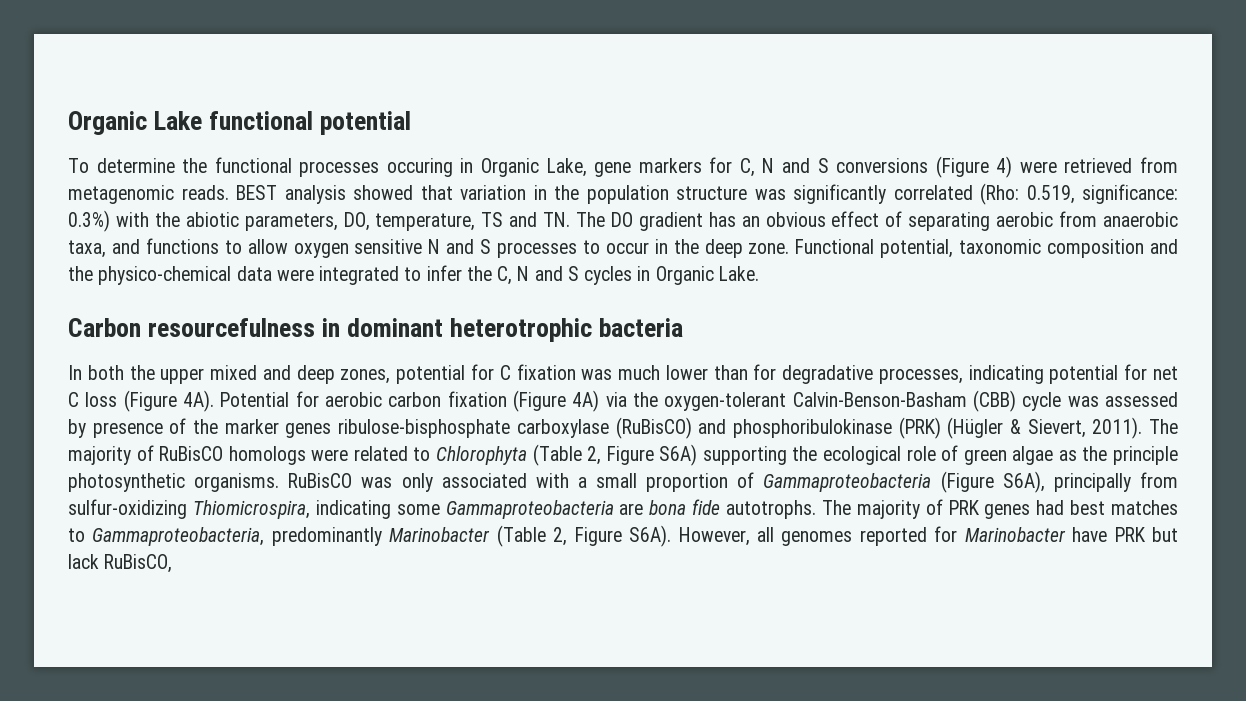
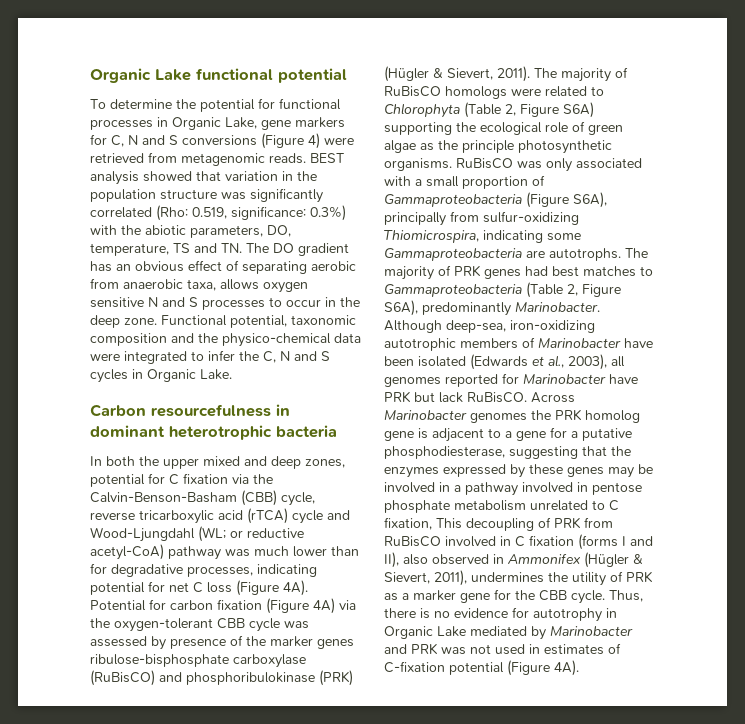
(208, 165) none -> [200,98,275,112] potential for
[386,158,453,177] occuring -> (153, 124) none
[111,238,288,254] and functions to allow -> [220,279,259,290] allows
(576, 372) none -> [232,474,273,484] [90,490,315,506] [90,508,350,524] [90,526,304,542] [90,544,221,560] via the Calvin-Benson-Basham (CBB) cycle, reverse tricarboxylic acid (rTCA) cycle and Wood-Ljungdahl (WL; or reductive acetyl-CoA) pathway
[325,392,382,407] aerobic -> (166, 604) none
[792,390,1017,412] Calvin-Benson-Basham (CBB) -> [217,618,245,629] CBB
[649,499,721,515] bona fide -> (545, 254) none
[92,525,750,547] Gammaproteobacteria, predominantly Marinobacter (Table 2, Figure S6A). However, -> [384,282,621,298] [384,300,600,316] [384,320,595,333] [384,337,653,351] [384,354,607,370] Gammaproteobacteria (Table 2, Figure S6A), predominantly Marinobacter. Although deep-sea, iron-oxidizing autotrophic members of Marinobacter have been isolated (Edwards et al., 2003),
[104,554,173,573] RuBisCO, -> [467,392,575,403] [384,409,640,423] [384,427,632,442] [384,446,631,459] [384,464,653,478] [384,482,642,496] [384,500,619,513] [384,517,613,531] [384,534,653,550] [384,552,643,568] [384,570,653,586] [384,589,643,604] [384,607,617,622] [384,626,633,640] [384,643,621,655] [384,660,579,676] RuBisCO. Across Marinobacter genomes the PRK homolog gene is adjacent to a gene for a putative phosphodiesterase, suggesting that the enzymes expressed by these genes may be involved in a pathway involved in pentose phosphate metabolism unrelated to C fixation, This decoupling of PRK from RuBisCO involved in C fixation (forms I and II), also observed in Ammonifex (Hügler & Sievert, 2011), undermines the utility of PRK as a marker gene for the CBB cycle. Thus, there is no evidence for autotrophy in Organic Lake mediated by Marinobacter and PRK was not used in estimates of C-fixation potential (Figure 4A).

